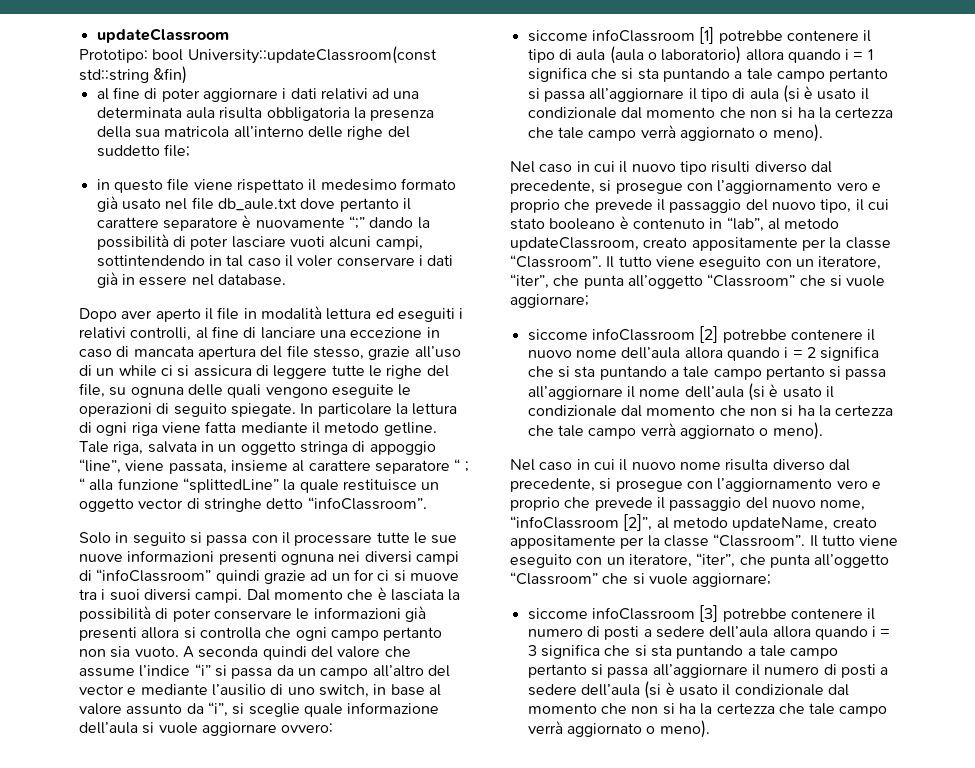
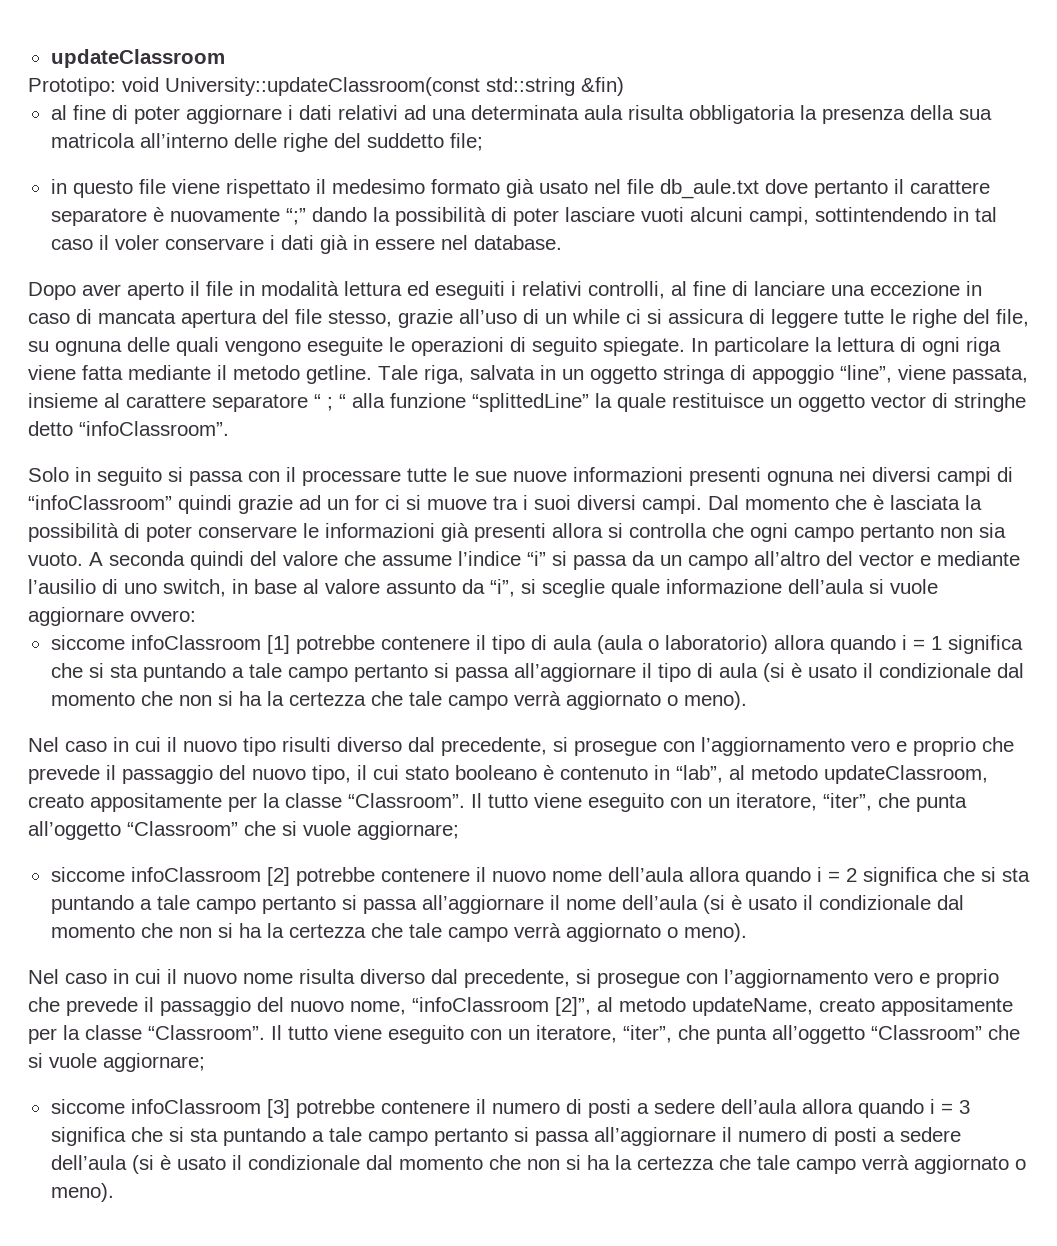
[152,49,184,61] bool -> [122,77,159,92] void

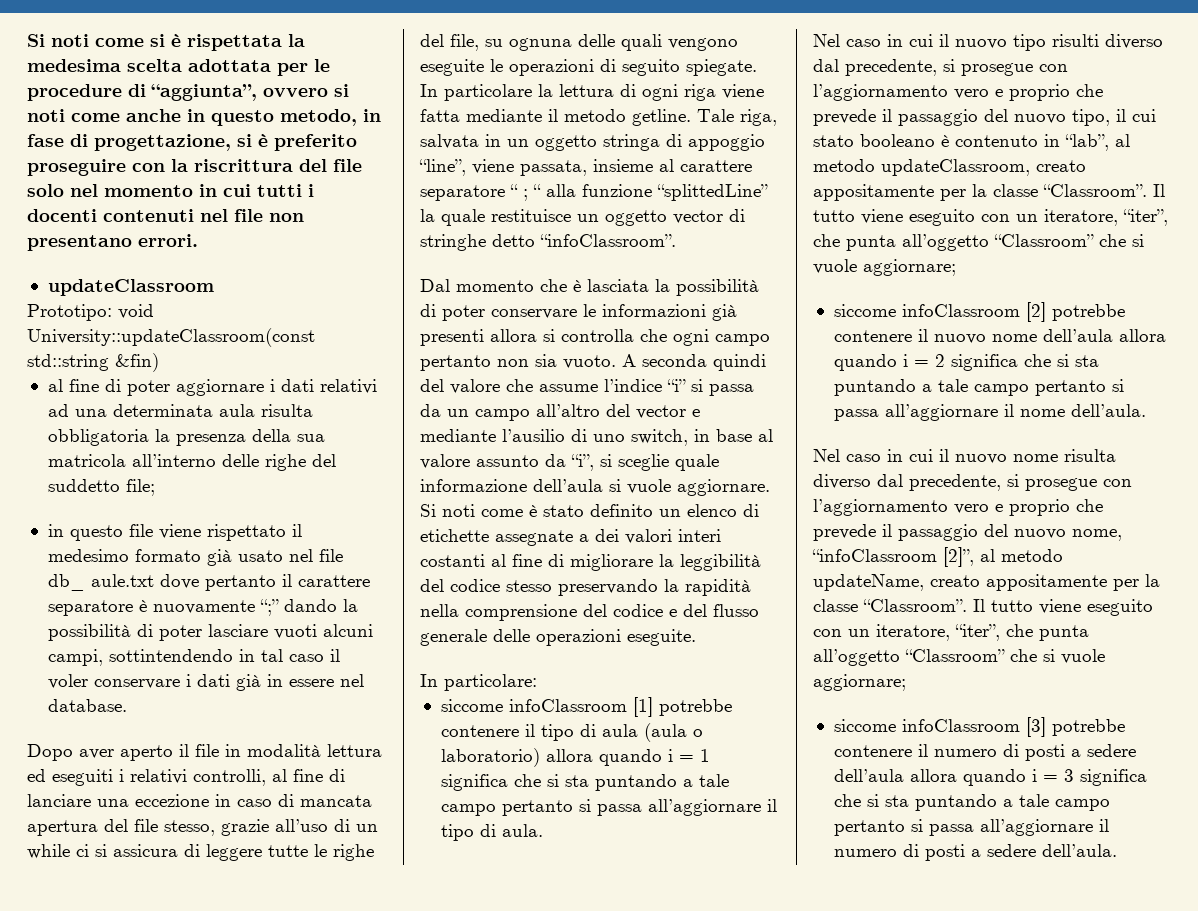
(50, 58) none -> [27,34,305,51] [27,59,330,76] [27,84,349,101] [27,109,381,126] [27,134,357,151] [27,159,362,176] [27,184,314,197] [27,209,304,222] [27,234,198,251] Si noti come si è rispettata la medesima scelta adottata per le procedure di “aggiunta”, ovvero si noti come anche in questo metodo, in fase di progettazione, si è preferito proseguire con la riscrittura del file solo nel momento in cui tutti i docenti contenuti nel file non presentano errori. //
[659,179,759,199] db_aule.txt -> [47,574,154,591] db_ aule.txt
[28,467,1013,486] [28,495,702,514] Solo in seguito si passa con il processare tutte le sue nuove informazioni presenti ognuna nei diversi campi di “infoClassroom” quindi grazie ad un for ci si muove tra i suoi diversi campi. -> (676, 240) none
[28,607,196,626] aggiornare ovvero: -> [677,479,770,496] [420,504,759,517] [420,529,721,546] [420,554,761,571] [420,579,751,596] [420,604,759,621] [420,629,696,646] [420,674,537,691] aggiornare. Si noti come è stato definito un elenco di etichette assegnate a dei valori interi costanti al fine di migliorare la leggibilità del codice stesso preservando la rapidità nella comprensione del codice e del flusso generale delle operazioni eseguite. // In particolare:
[718,663,1024,682] [50,691,747,710] aula (si è usato il condizionale dal momento che non si ha la certezza che tale campo verrà aggiornato o meno). -> [501,824,543,837] aula.
[621,895,964,914] [50,923,747,942] dell’aula (si è usato il condizionale dal momento che non si ha la certezza che tale campo verrà aggiornato o meno). -> [1070,404,1146,417] dell’aula.
[50,1155,1026,1174] [50,1183,114,1202] dell’aula (si è usato il condizionale dal momento che non si ha la certezza che tale campo verrà aggiornato o meno). -> [1041,844,1117,857] dell’aula.

